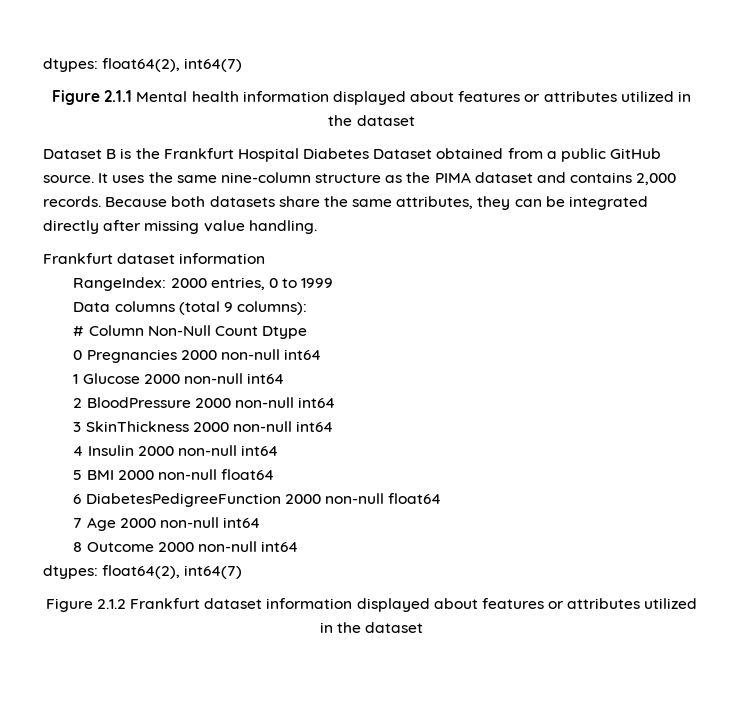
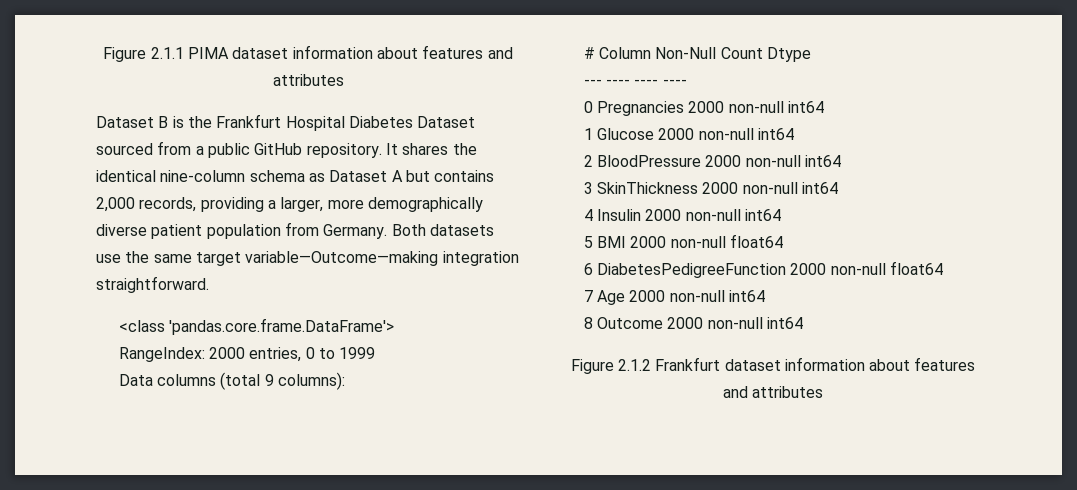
[43,58,243,72] [51,90,692,105] [328,115,415,126] dtypes: float64(2), int64(7) // Figure 2.1.1 Mental health information displayed about features or attributes utilized in the dataset -> [103,45,513,62] [272,74,344,86] Figure 2.1.1 PIMA dataset information about features and attributes
[436,148,504,159] obtained -> [96,143,153,155] sourced
[43,172,677,185] [43,196,649,210] [43,220,317,234] [43,253,266,264] source. It uses the same nine-column structure as the PIMA dataset and contains 2,000 records. Because both datasets share the same attributes, they can be integrated directly after missing value handling. // Frankfurt dataset information -> [306,143,477,158] [96,170,495,182] [96,197,483,212] [96,222,494,239] [96,251,519,266] [96,276,209,293] [118,318,395,335] repository. It shares the identical nine-column schema as Dataset A but contains 2,000 records, providing a larger, more demographically diverse patient population from Germany. Both datasets use the same target variable—Outcome—making integration straightforward. // <class 'pandas.core.frame.DataFrame'>
(308, 332) none -> [583,79,687,86] // --- ---- ---- ----
[43,565,243,579] // dtypes: float64(2), int64(7) -> (804, 323) none
[356,598,698,612] [319,622,424,633] displayed about features or attributes utilized in the dataset -> [869,357,976,371] [722,386,824,398] about features and attributes

